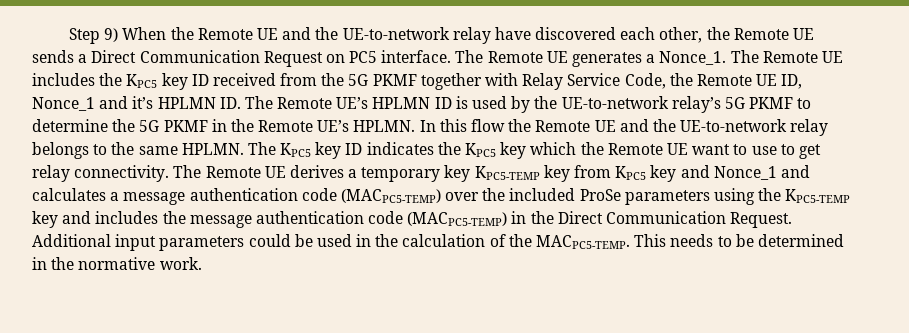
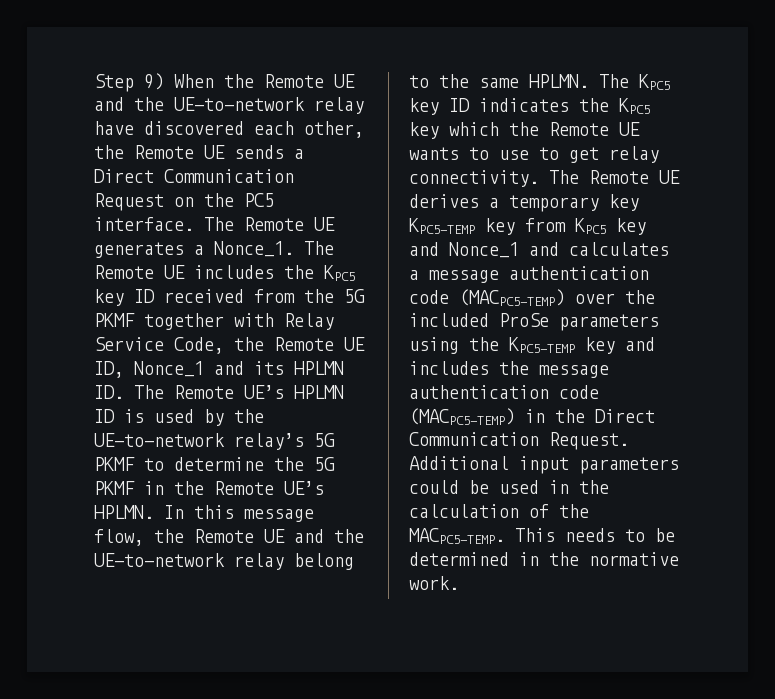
(345, 58) none -> [204,193,234,207] the
[132,96,154,109] it’s -> [254,361,284,375] its
[471,119,829,136] [32,142,89,159] flow the Remote UE and the UE-to-network relay belongs -> [244,509,314,522] [94,529,364,546] [94,553,354,570] message flow, the Remote UE and the UE-to-network relay belong
[692,144,731,155] want -> [409,147,459,160] wants

